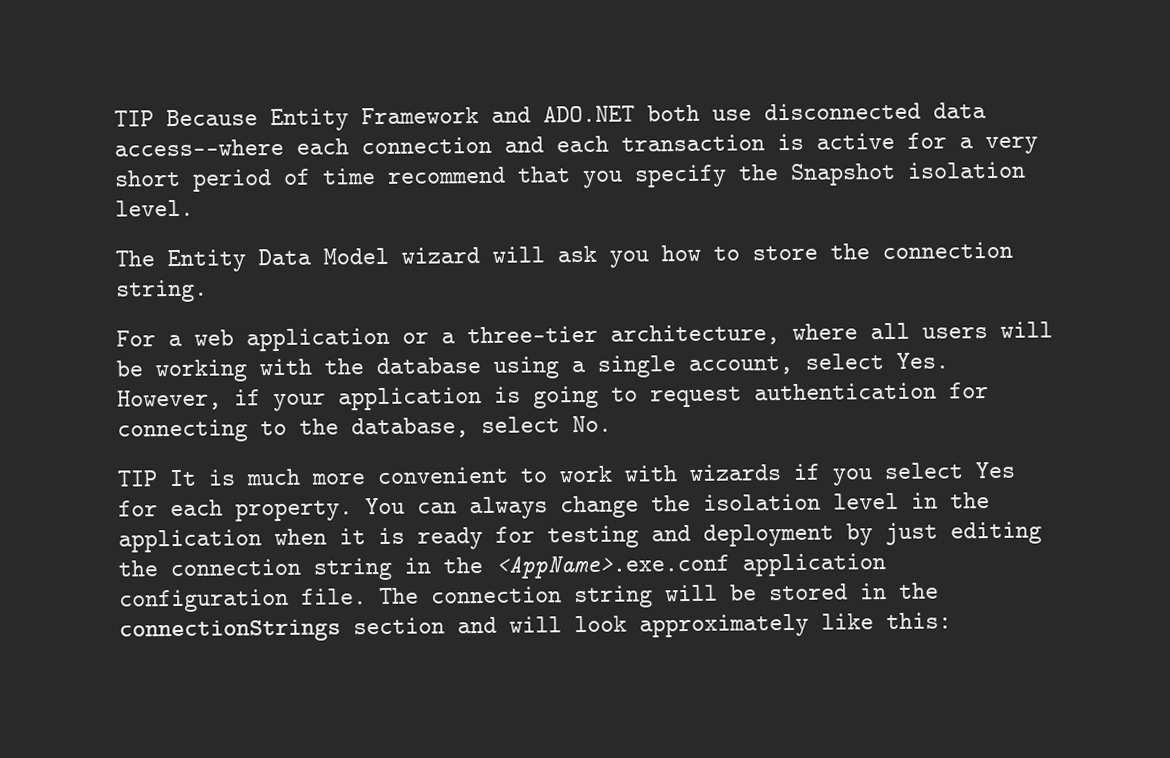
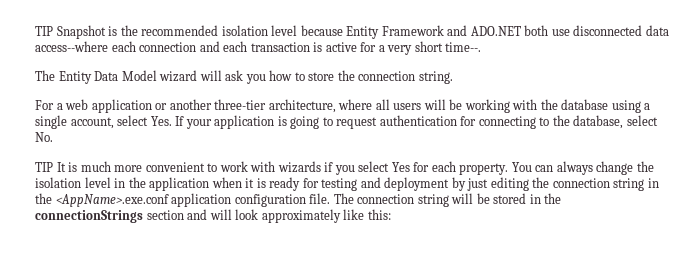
[114,109,258,127] TIP Because -> [35,25,343,39] TIP Snapshot is the recommended isolation level because
[192,161,1026,192] [115,199,194,217] period of time recommend that you specify the Snapshot isolation level. -> [445,42,482,52] time--.
[441,332,456,344] a -> [169,99,212,110] another
[117,389,261,411] However, if -> [175,116,185,126] If

